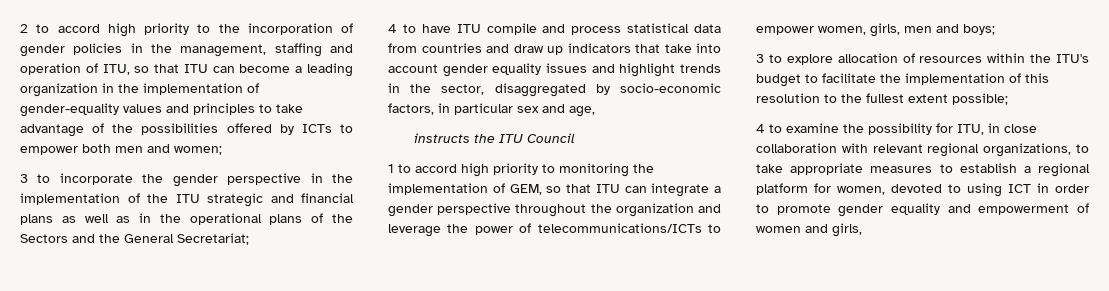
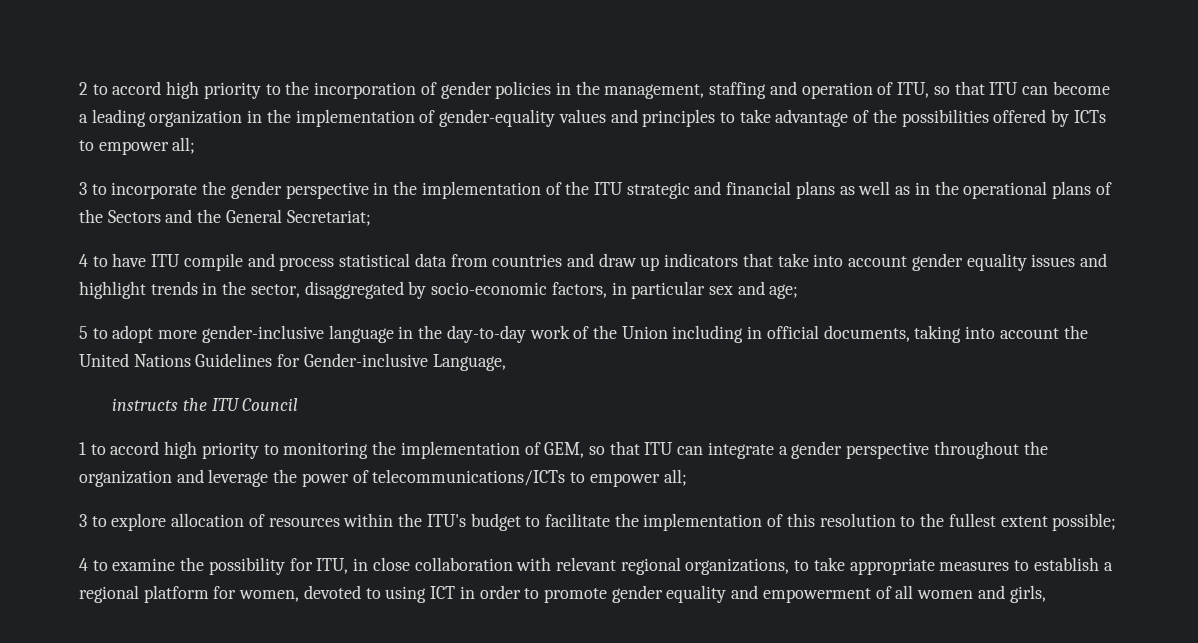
[82,144,222,155] both men and women; -> [172,137,196,154] all;
[569,106,595,117] age, -> [769,284,799,299] [79,325,1088,343] [79,353,506,371] age; // 5 to adopt more gender-inclusive language in the day-to-day work of the Union including in official documents, taking into account the United Nations Guidelines for Gender-inclusive Language,
[818,23,995,37] women, girls, men and boys; -> [663,469,687,486] all;
(1089, 208) none -> [895,585,914,599] all

